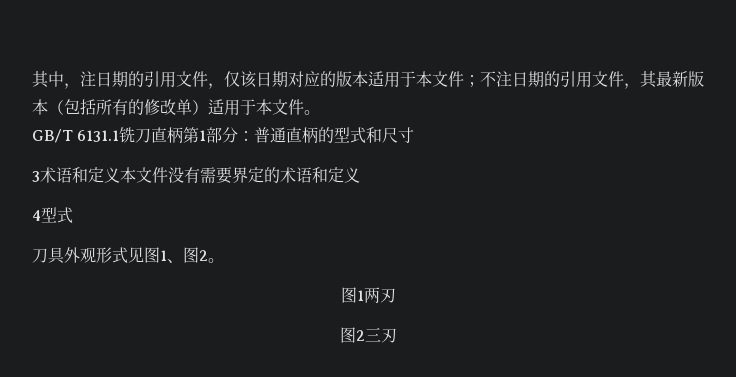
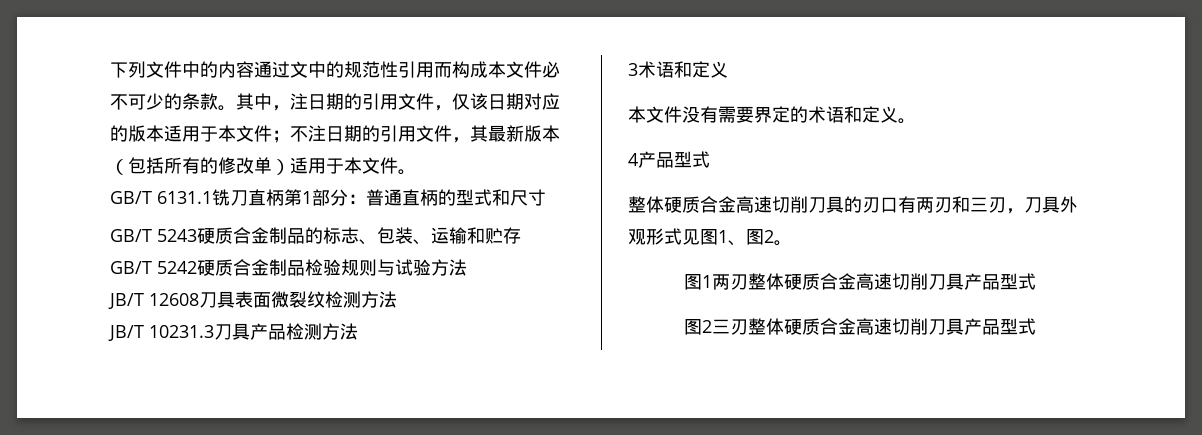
(32, 79) none -> [110,61,560,78] [110,93,236,111] 下列文件中的内容通过文中的规范性引用而构成本文件必不可少的条款。
(415, 135) none -> [110,227,521,245] [110,259,467,276] [108,291,397,309] [108,323,358,341] // GB/T 5243硬质合金制品的标志、包装、运输和贮存 // GB/T 5242硬质合金制品检验规则与试验方法 // JB/T 12608刀具表面微裂纹检测方法 // JB/T 10231.3刀具产品检测方法
(120, 175) none -> (728, 69) //
(360, 175) none -> [898,118,916,124] 。
[41,207,73,223] 型式 // -> [638,151,710,168] [628,196,1024,214] 产品型式 // 整体硬质合金高速切削刀具的刃口有两刃和三刃，
[339,327,397,343] // 图2三刃 -> [748,273,1036,290] [684,318,1036,335] 整体硬质合金高速切削刀具产品型式 // 图2三刃整体硬质合金高速切削刀具产品型式

